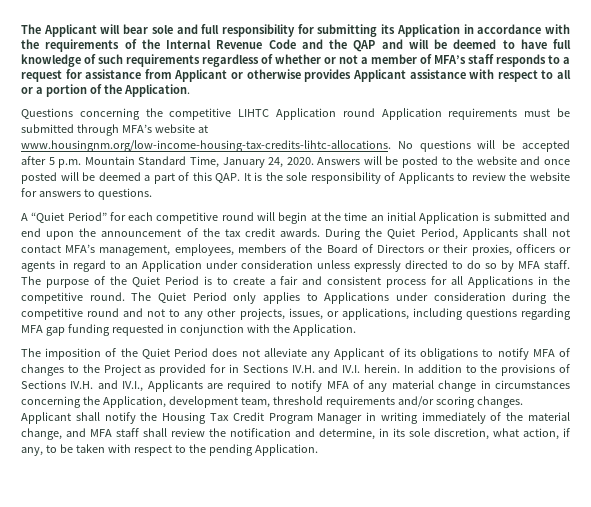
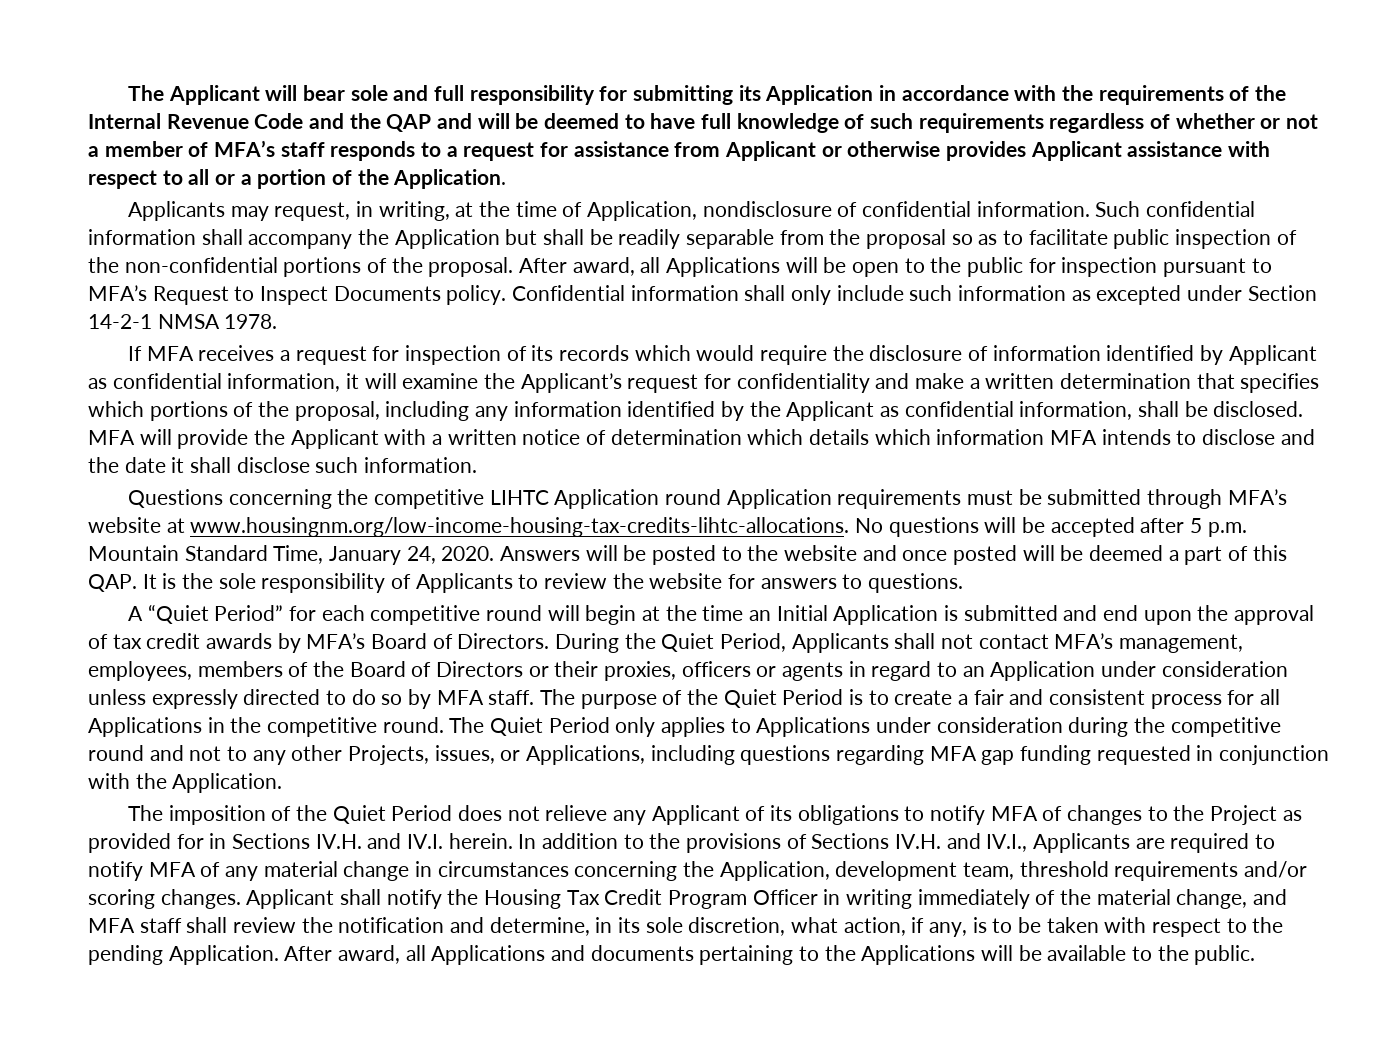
(190, 90) none -> [127,201,1255,221] [88,229,1297,249] [88,257,1272,277] [88,285,1317,305] [88,314,278,329] [127,345,1317,365] [88,373,1320,393] [88,401,1304,421] [88,429,1315,449] [88,457,478,473] // Applicants may request, in writing, at the time of Application, nondisclosure of confidential information. Such confidential information shall accompany the Application but shall be readily separable from the proposal so as to facilitate public inspection of the non-confidential portions of the proposal. After award, all Applications will be open to the public for inspection pursuant to MFA’s Request to Inspect Documents policy. Confidential information shall only include such information as excepted under Section 14-2-1 NMSA 1978. // If MFA receives a request for inspection of its records which would require the disclosure of information identified by Applicant as confidential information, it will examine the Applicant’s request for confidentiality and make a written determination that specifies which portions of the proposal, including any information identified by the Applicant as confidential information, shall be disclosed. MFA will provide the Applicant with a written notice of determination which details which information MFA intends to disclose and the date it shall disclose such information.
[386,212,416,221] initial -> [776,605,828,621] Initial
[101,228,321,237] announcement of the tax credit awards. -> [1233,605,1314,625] [88,633,550,653] approval of tax credit awards by MFA’s Board of Directors.
[239,308,285,320] projects, -> [348,745,430,765] Projects,
[341,308,409,320] applications, -> [526,745,646,765] Applications,
[263,348,307,357] alleviate -> [545,805,608,821] relieve
[317,413,363,424] Manager -> [752,889,818,905] Officer
(43, 451) none -> [972,917,987,933] is
(318, 450) none -> [284,945,1256,965] After award, all Applications and documents pertaining to the Applications will be available to the public.

